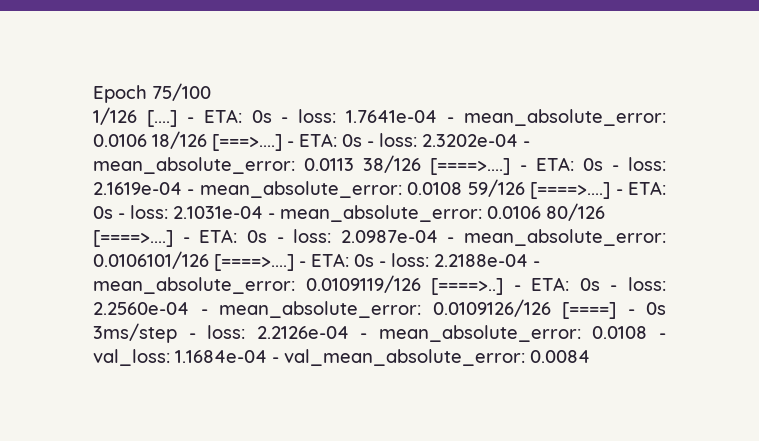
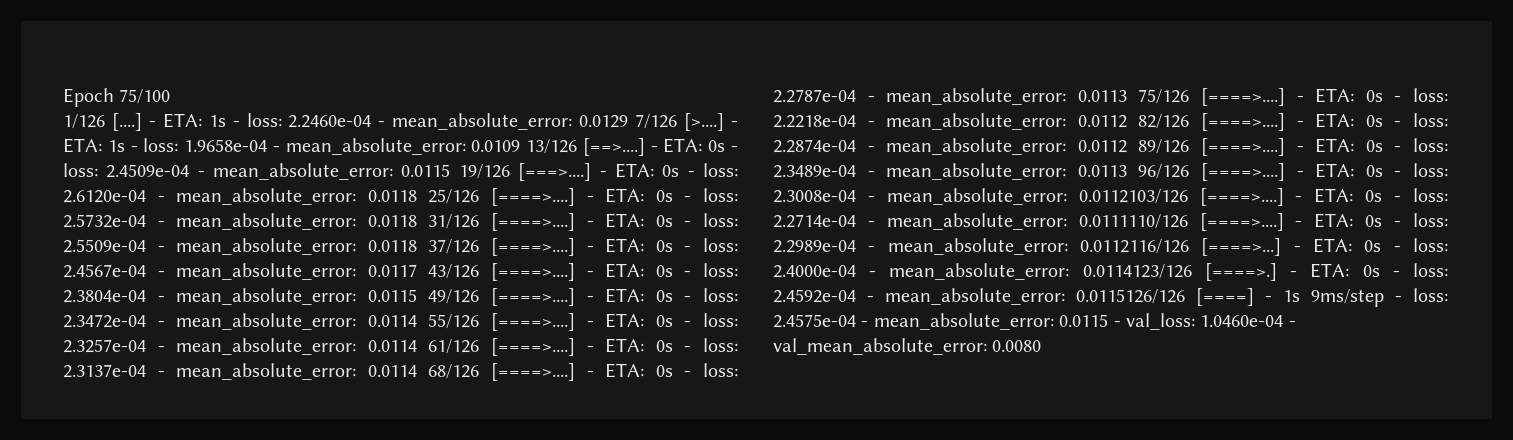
[251,109,666,126] [93,131,207,149] 0s - loss: 1.7641e-04 - mean_absolute_error: 0.0106 18/126 -> [208,113,738,131] [63,138,738,156] [63,163,510,180] 1s - loss: 2.2460e-04 - mean_absolute_error: 0.0129 7/126 [>....] - ETA: 1s - loss: 1.9658e-04 - mean_absolute_error: 0.0109 13/126 [==>....] - ETA: 0s - loss: 2.4509e-04 - mean_absolute_error: 0.0115 19/126
[422,134,530,147] [93,155,666,175] [93,179,667,199] [93,203,605,222] [93,229,666,247] [93,251,540,271] [93,275,666,295] [93,299,666,319] [93,323,648,343] 2.3202e-04 - mean_absolute_error: 0.0113 38/126 [====>....] - ETA: 0s - loss: 2.1619e-04 - mean_absolute_error: 0.0108 59/126 [====>....] - ETA: 0s - loss: 2.1031e-04 - mean_absolute_error: 0.0106 80/126 [====>....] - ETA: 0s - loss: 2.0987e-04 - mean_absolute_error: 0.0106101/126 [====>....] - ETA: 0s - loss: 2.2188e-04 - mean_absolute_error: 0.0109119/126 [====>..] - ETA: 0s - loss: 2.2560e-04 - mean_absolute_error: 0.0109126/126 [====] - 0s 3ms/step - loss: 2.2126e-04 - mean_absolute_error: 0.0108 -> [63,188,739,206] [63,213,739,231] [63,238,739,256] [63,263,739,281] [63,288,739,306] [63,313,739,331] [63,338,739,356] [63,363,739,381] [773,88,1448,106] [773,113,1448,131] [773,138,1448,156] [773,163,1448,181] [773,188,1448,206] [773,213,1448,231] [773,238,1448,256] [773,263,1448,281] [773,288,1448,307] [773,313,1109,330] 2.6120e-04 - mean_absolute_error: 0.0118 25/126 [====>....] - ETA: 0s - loss: 2.5732e-04 - mean_absolute_error: 0.0118 31/126 [====>....] - ETA: 0s - loss: 2.5509e-04 - mean_absolute_error: 0.0118 37/126 [====>....] - ETA: 0s - loss: 2.4567e-04 - mean_absolute_error: 0.0117 43/126 [====>....] - ETA: 0s - loss: 2.3804e-04 - mean_absolute_error: 0.0115 49/126 [====>....] - ETA: 0s - loss: 2.3472e-04 - mean_absolute_error: 0.0114 55/126 [====>....] - ETA: 0s - loss: 2.3257e-04 - mean_absolute_error: 0.0114 61/126 [====>....] - ETA: 0s - loss: 2.3137e-04 - mean_absolute_error: 0.0114 68/126 [====>....] - ETA: 0s - loss: 2.2787e-04 - mean_absolute_error: 0.0113 75/126 [====>....] - ETA: 0s - loss: 2.2218e-04 - mean_absolute_error: 0.0112 82/126 [====>....] - ETA: 0s - loss: 2.2874e-04 - mean_absolute_error: 0.0112 89/126 [====>....] - ETA: 0s - loss: 2.3489e-04 - mean_absolute_error: 0.0113 96/126 [====>....] - ETA: 0s - loss: 2.3008e-04 - mean_absolute_error: 0.0112103/126 [====>....] - ETA: 0s - loss: 2.2714e-04 - mean_absolute_error: 0.0111110/126 [====>....] - ETA: 0s - loss: 2.2989e-04 - mean_absolute_error: 0.0112116/126 [====>...] - ETA: 0s - loss: 2.4000e-04 - mean_absolute_error: 0.0114123/126 [====>.] - ETA: 0s - loss: 2.4592e-04 - mean_absolute_error: 0.0115126/126 [====] - 1s 9ms/step - loss: 2.4575e-04 - mean_absolute_error: 0.0115
[175,350,267,363] 1.1684e-04 -> [1200,315,1284,327] 1.0460e-04
[530,350,590,363] 0.0084 -> [992,340,1042,352] 0.0080

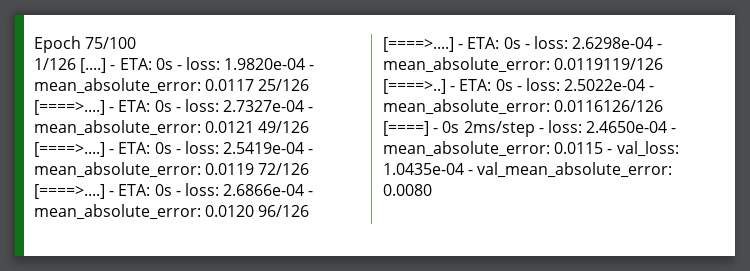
[208,113,738,131] [63,138,738,156] [63,163,739,181] [63,188,417,205] 1s - loss: 2.2460e-04 - mean_absolute_error: 0.0129 7/126 [>....] - ETA: 1s - loss: 1.9658e-04 - mean_absolute_error: 0.0109 13/126 [==>....] - ETA: 0s - loss: 2.4509e-04 - mean_absolute_error: 0.0115 19/126 [===>....] - ETA: 0s - loss: 2.6120e-04 - mean_absolute_error: 0.0118 -> [155,57,315,70] [34,78,255,94] 0s - loss: 1.9820e-04 - mean_absolute_error: 0.0117
[63,213,739,231] [63,238,739,256] [63,263,739,281] [63,288,417,305] 2.5732e-04 - mean_absolute_error: 0.0118 31/126 [====>....] - ETA: 0s - loss: 2.5509e-04 - mean_absolute_error: 0.0118 37/126 [====>....] - ETA: 0s - loss: 2.4567e-04 - mean_absolute_error: 0.0117 43/126 [====>....] - ETA: 0s - loss: 2.3804e-04 - mean_absolute_error: 0.0115 -> [223,100,314,112] [34,120,255,136] 2.7327e-04 - mean_absolute_error: 0.0121
[63,313,739,331] [63,338,739,356] [63,363,739,381] [773,88,1448,106] [773,113,1448,131] [773,138,1448,156] [773,163,1127,180] 2.3472e-04 - mean_absolute_error: 0.0114 55/126 [====>....] - ETA: 0s - loss: 2.3257e-04 - mean_absolute_error: 0.0114 61/126 [====>....] - ETA: 0s - loss: 2.3137e-04 - mean_absolute_error: 0.0114 68/126 [====>....] - ETA: 0s - loss: 2.2787e-04 - mean_absolute_error: 0.0113 75/126 [====>....] - ETA: 0s - loss: 2.2218e-04 - mean_absolute_error: 0.0112 82/126 [====>....] - ETA: 0s - loss: 2.2874e-04 - mean_absolute_error: 0.0112 89/126 [====>....] - ETA: 0s - loss: 2.3489e-04 - mean_absolute_error: 0.0113 -> [223,142,314,154] [34,162,310,178] [34,183,314,199] [34,204,255,220] 2.5419e-04 - mean_absolute_error: 0.0119 72/126 [====>....] - ETA: 0s - loss: 2.6866e-04 - mean_absolute_error: 0.0120
[773,188,1448,206] [773,213,1448,231] [773,238,1448,256] [773,263,1448,281] [773,288,1448,307] [773,314,856,328] 2.3008e-04 - mean_absolute_error: 0.0112103/126 [====>....] - ETA: 0s - loss: 2.2714e-04 - mean_absolute_error: 0.0111110/126 [====>....] - ETA: 0s - loss: 2.2989e-04 - mean_absolute_error: 0.0112116/126 [====>...] - ETA: 0s - loss: 2.4000e-04 - mean_absolute_error: 0.0114123/126 [====>.] - ETA: 0s - loss: 2.4592e-04 - mean_absolute_error: 0.0115126/126 [====] - 1s 9ms/step - loss: 2.4575e-04 -> [572,37,663,49] [383,57,664,73] [383,78,655,94] [383,99,664,115] [383,120,668,137] 2.6298e-04 - mean_absolute_error: 0.0119119/126 [====>..] - ETA: 0s - loss: 2.5022e-04 - mean_absolute_error: 0.0116126/126 [====] - 0s 2ms/step - loss: 2.4650e-04
[1200,315,1284,327] 1.0460e-04 -> [383,163,464,175] 1.0435e-04

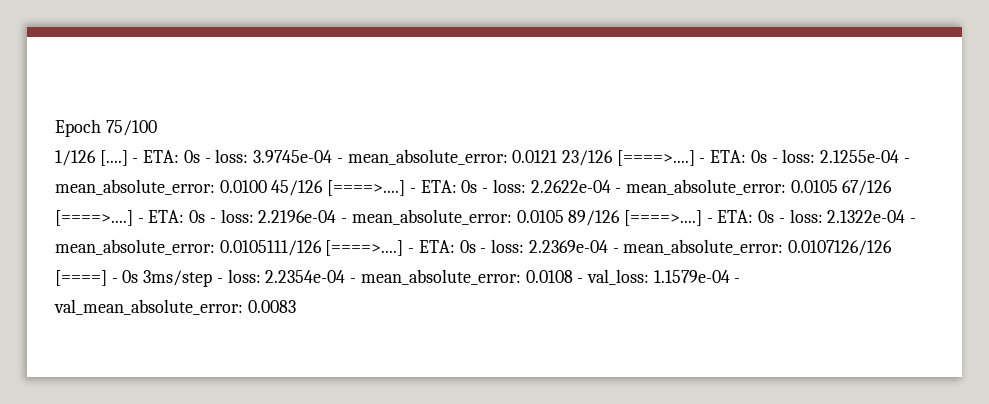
[224,58,315,70] [34,78,310,94] [34,99,314,115] [34,120,310,136] [34,141,314,157] [34,162,310,178] [34,183,314,199] [34,204,310,220] [383,36,663,52] [383,57,664,73] [383,78,655,94] [383,99,664,115] 1.9820e-04 - mean_absolute_error: 0.0117 25/126 [====>....] - ETA: 0s - loss: 2.7327e-04 - mean_absolute_error: 0.0121 49/126 [====>....] - ETA: 0s - loss: 2.5419e-04 - mean_absolute_error: 0.0119 72/126 [====>....] - ETA: 0s - loss: 2.6866e-04 - mean_absolute_error: 0.0120 96/126 [====>....] - ETA: 0s - loss: 2.6298e-04 - mean_absolute_error: 0.0119119/126 [====>..] - ETA: 0s - loss: 2.5022e-04 - mean_absolute_error: 0.0116126/126 -> [253,149,910,166] [55,179,893,196] [55,209,917,226] [55,239,892,256] 3.9745e-04 - mean_absolute_error: 0.0121 23/126 [====>....] - ETA: 0s - loss: 2.1255e-04 - mean_absolute_error: 0.0100 45/126 [====>....] - ETA: 0s - loss: 2.2622e-04 - mean_absolute_error: 0.0105 67/126 [====>....] - ETA: 0s - loss: 2.2196e-04 - mean_absolute_error: 0.0105 89/126 [====>....] - ETA: 0s - loss: 2.1322e-04 - mean_absolute_error: 0.0105111/126 [====>....] - ETA: 0s - loss: 2.2369e-04 - mean_absolute_error: 0.0107126/126
[463,120,677,137] [383,141,604,157] 2ms/step - loss: 2.4650e-04 - mean_absolute_error: 0.0115 -> [143,269,573,287] 3ms/step - loss: 2.2354e-04 - mean_absolute_error: 0.0108
[383,163,464,175] 1.0435e-04 -> [653,270,730,283] 1.1579e-04
[383,184,432,196] 0.0080 -> [247,300,296,313] 0.0083

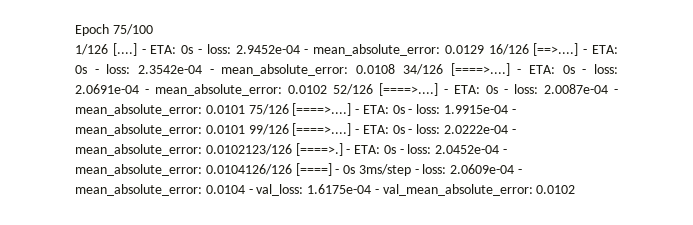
[253,149,910,166] [55,179,893,196] [55,209,917,226] [55,239,892,256] 3.9745e-04 - mean_absolute_error: 0.0121 23/126 [====>....] - ETA: 0s - loss: 2.1255e-04 - mean_absolute_error: 0.0100 45/126 [====>....] - ETA: 0s - loss: 2.2622e-04 - mean_absolute_error: 0.0105 67/126 [====>....] - ETA: 0s - loss: 2.2196e-04 - mean_absolute_error: 0.0105 89/126 [====>....] - ETA: 0s - loss: 2.1322e-04 - mean_absolute_error: 0.0105111/126 [====>....] - ETA: 0s - loss: 2.2369e-04 - mean_absolute_error: 0.0107126/126 -> [235,43,618,56] [75,63,618,76] [75,83,618,96] [75,103,516,116] [75,123,516,136] [75,143,508,156] [75,164,292,176] 2.9452e-04 - mean_absolute_error: 0.0129 16/126 [==>....] - ETA: 0s - loss: 2.3542e-04 - mean_absolute_error: 0.0108 34/126 [====>....] - ETA: 0s - loss: 2.0691e-04 - mean_absolute_error: 0.0102 52/126 [====>....] - ETA: 0s - loss: 2.0087e-04 - mean_absolute_error: 0.0101 75/126 [====>....] - ETA: 0s - loss: 1.9915e-04 - mean_absolute_error: 0.0101 99/126 [====>....] - ETA: 0s - loss: 2.0222e-04 - mean_absolute_error: 0.0102123/126 [====>.] - ETA: 0s - loss: 2.0452e-04 - mean_absolute_error: 0.0104126/126
[265,269,573,285] 2.2354e-04 - mean_absolute_error: 0.0108 -> [450,164,523,174] [75,184,245,196] 2.0609e-04 - mean_absolute_error: 0.0104
[653,270,730,283] 1.1579e-04 -> [307,184,372,194] 1.6175e-04
[247,300,296,313] 0.0083 -> [536,185,576,194] 0.0102

